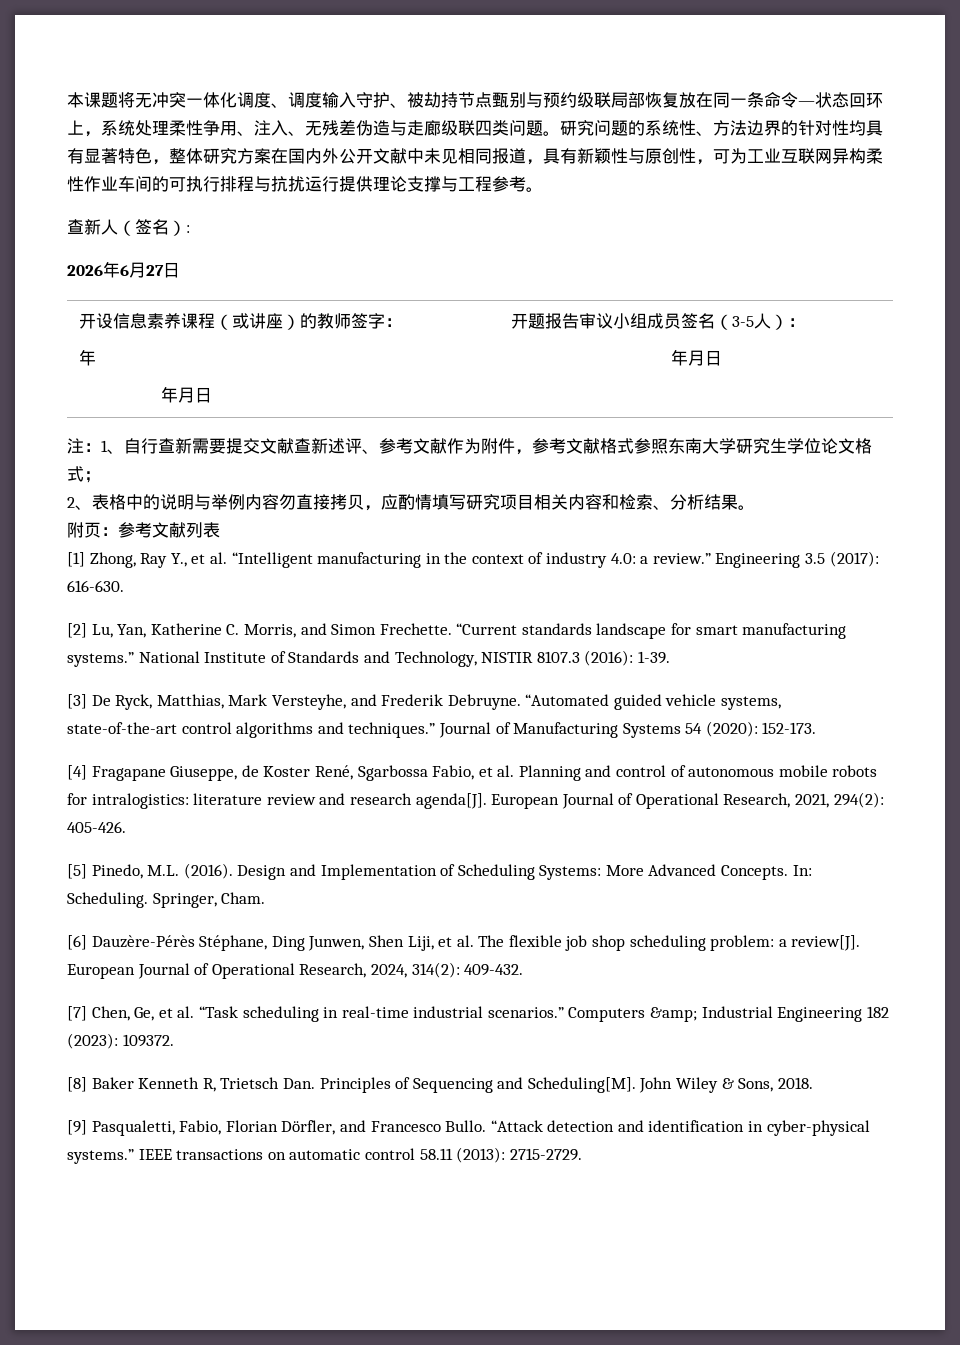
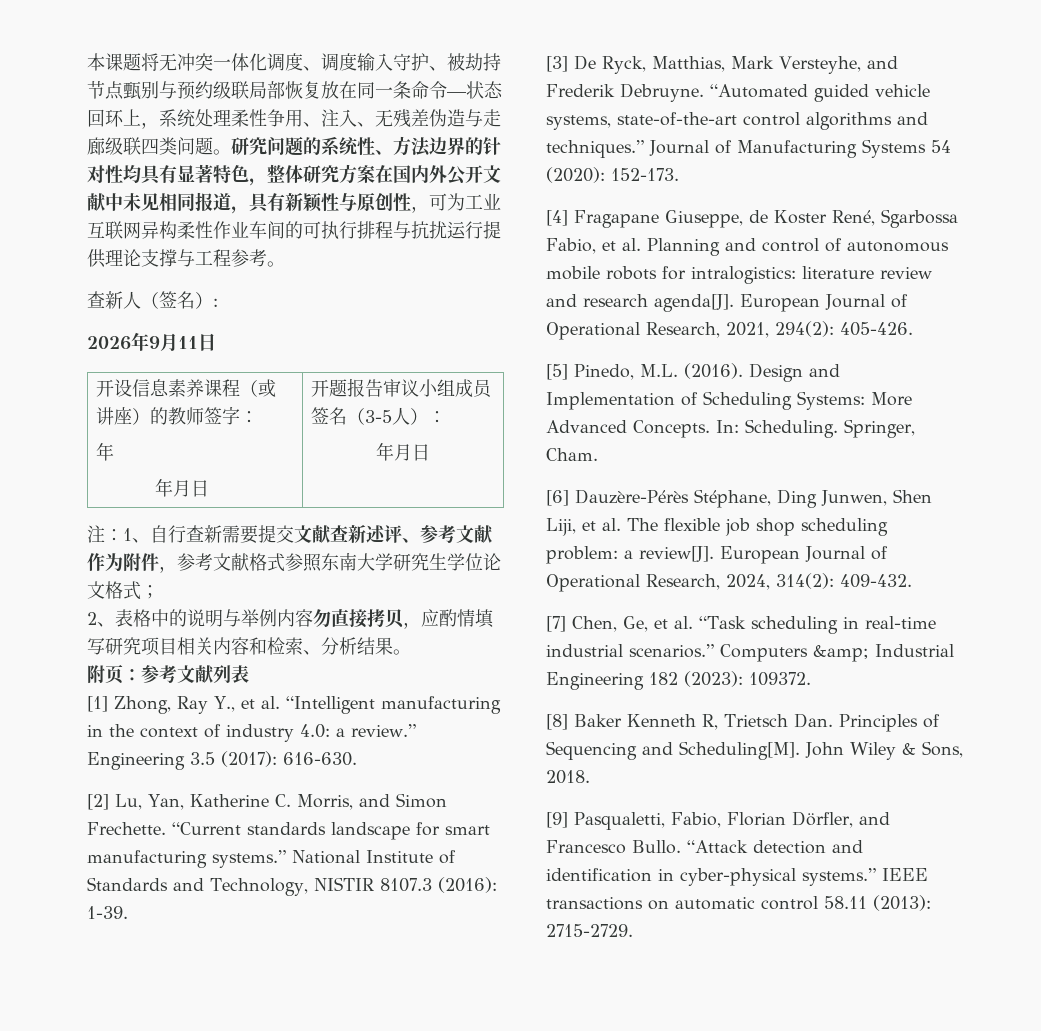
[120,262,164,278] 6月27 -> [149,333,198,352] 9月11

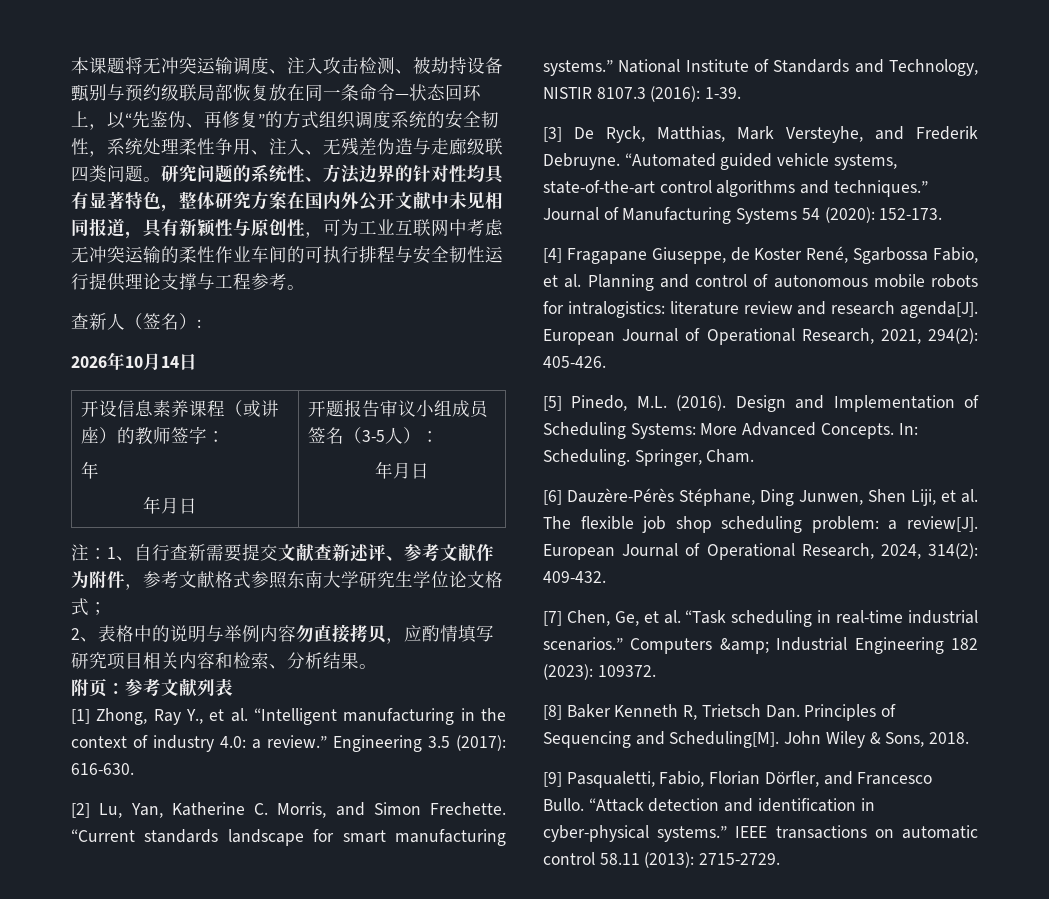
[213,53,429,71] 一体化调度、调度输入守护 -> [197,57,395,75] 运输调度、注入攻击检测
[87,81,124,100] 节点 -> [467,57,503,74] 设备
(159, 125) none -> [107,110,499,129] [71,138,107,157] 以“先鉴伪、再修复”的方式组织调度系统的安全韧性，
[141,221,177,239] 异构 -> [449,219,503,236] [71,246,179,263] 中考虑无冲突运输的
[411,221,447,239] 抗扰 -> [413,245,485,264] 安全韧性
[149,333,198,352] 9月11 -> [125,353,179,371] 10月14

